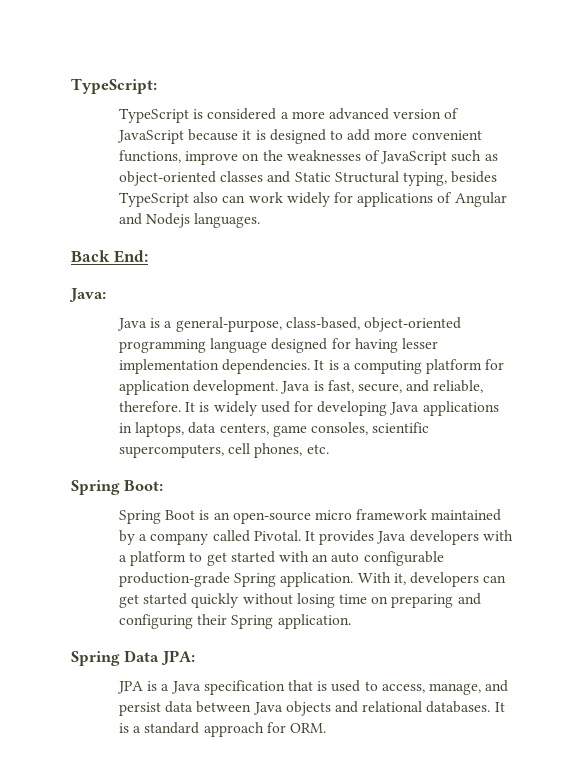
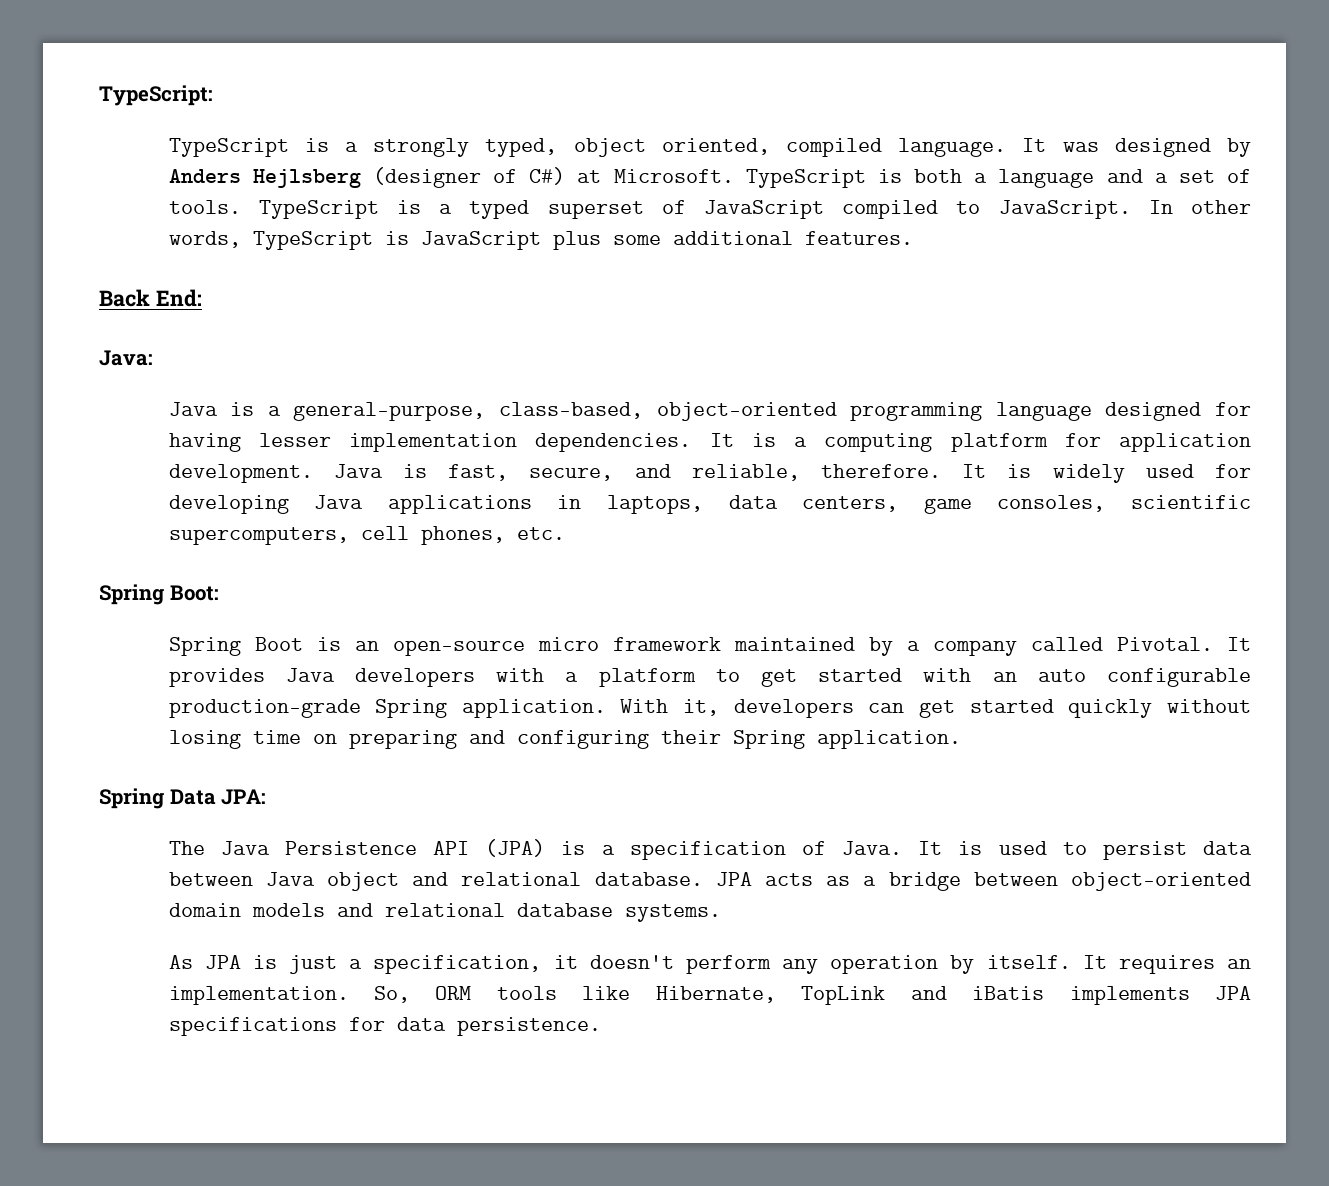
[207,108,460,120] [117,129,482,144] [119,150,498,165] [119,171,498,186] [119,192,507,207] [119,213,261,228] considered a more advanced version of JavaScript because it is designed to add more convenient functions, improve on the weaknesses of JavaScript such as object-oriented classes and Static Structural typing, besides TypeScript also can work widely for applications of Angular and Nodejs languages. -> [344,138,1252,157] [168,167,1252,188] [168,200,1252,219] [168,231,913,250] a strongly typed, object oriented, compiled language. It was designed by Anders Hejlsberg (designer of C#) at Microsoft. TypeScript is both a language and a set of tools. TypeScript is a typed superset of JavaScript compiled to JavaScript. In other words, TypeScript is JavaScript plus some additional features.
[117,680,509,695] JPA is a Java specification that is used to access, manage, and -> [168,839,1087,860] The Java Persistence API (JPA) is a specification of Java. It is used to
[285,701,505,716] [119,722,326,737] objects and relational databases. It is a standard approach for ORM. -> [326,872,1252,891] [168,903,721,922] [168,955,1252,974] [168,986,1251,1005] [168,1017,601,1036] object and relational database. JPA acts as a bridge between object-oriented domain models and relational database systems. // As JPA is just a specification, it doesn't perform any operation by itself. It requires an implementation. So, ORM tools like Hibernate, TopLink and iBatis implements JPA specifications for data persistence.

